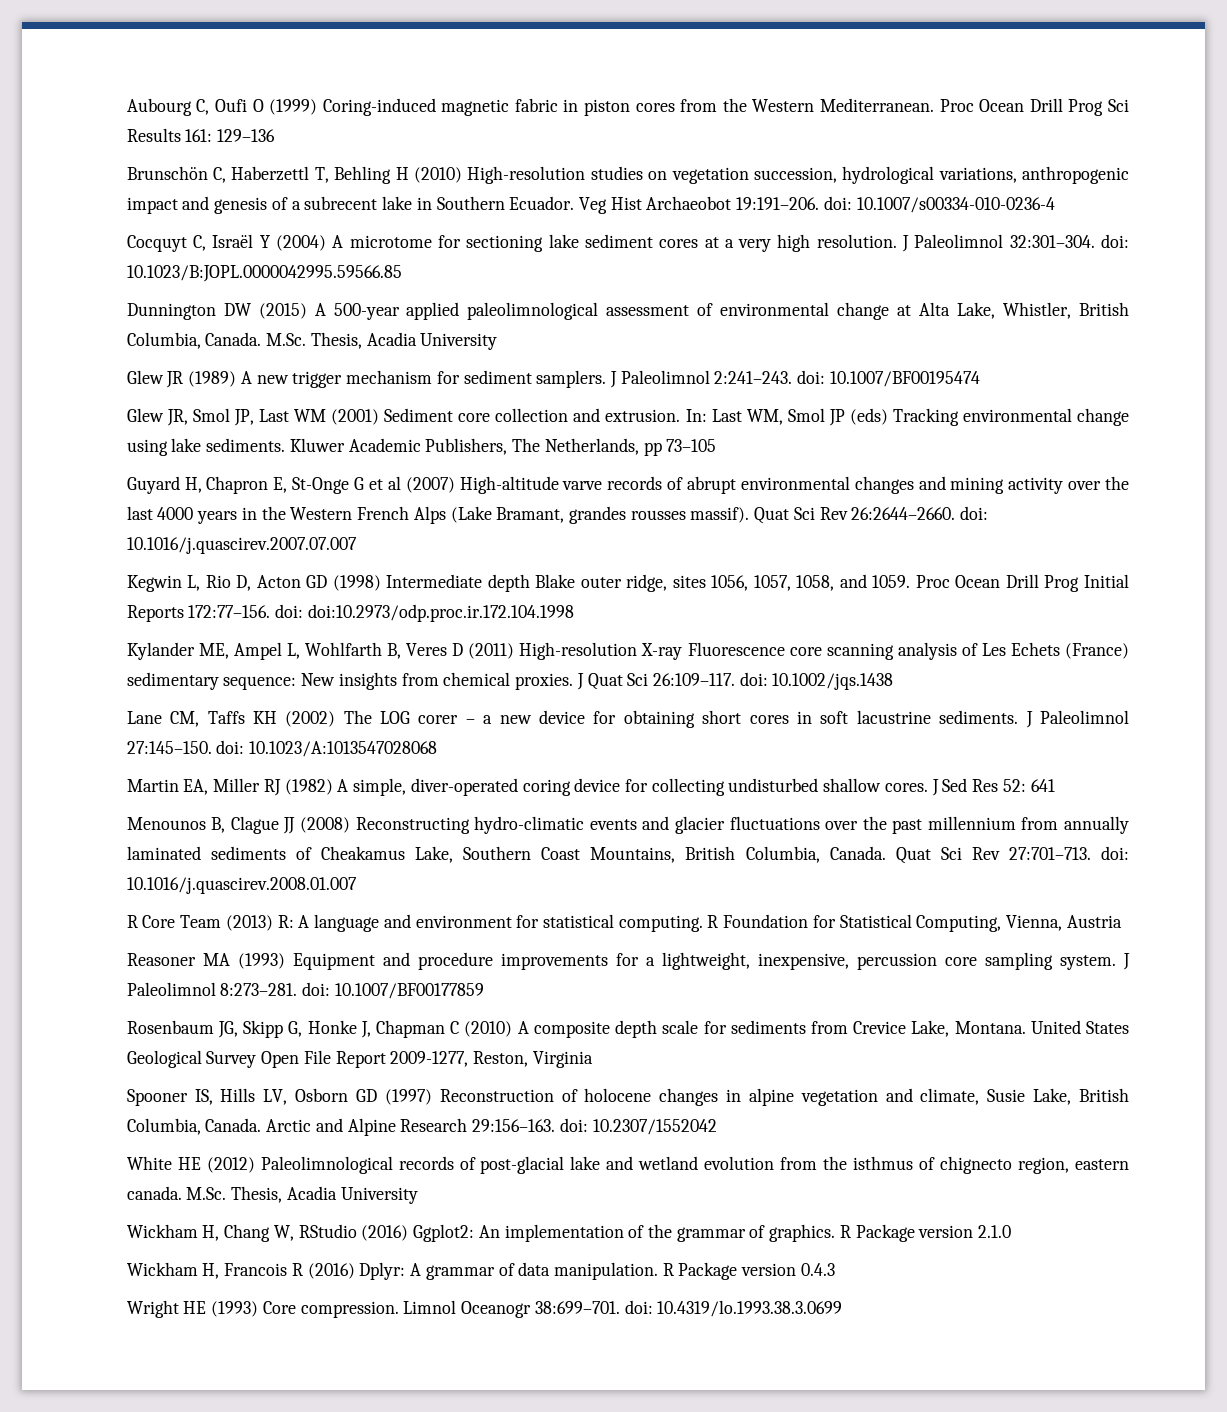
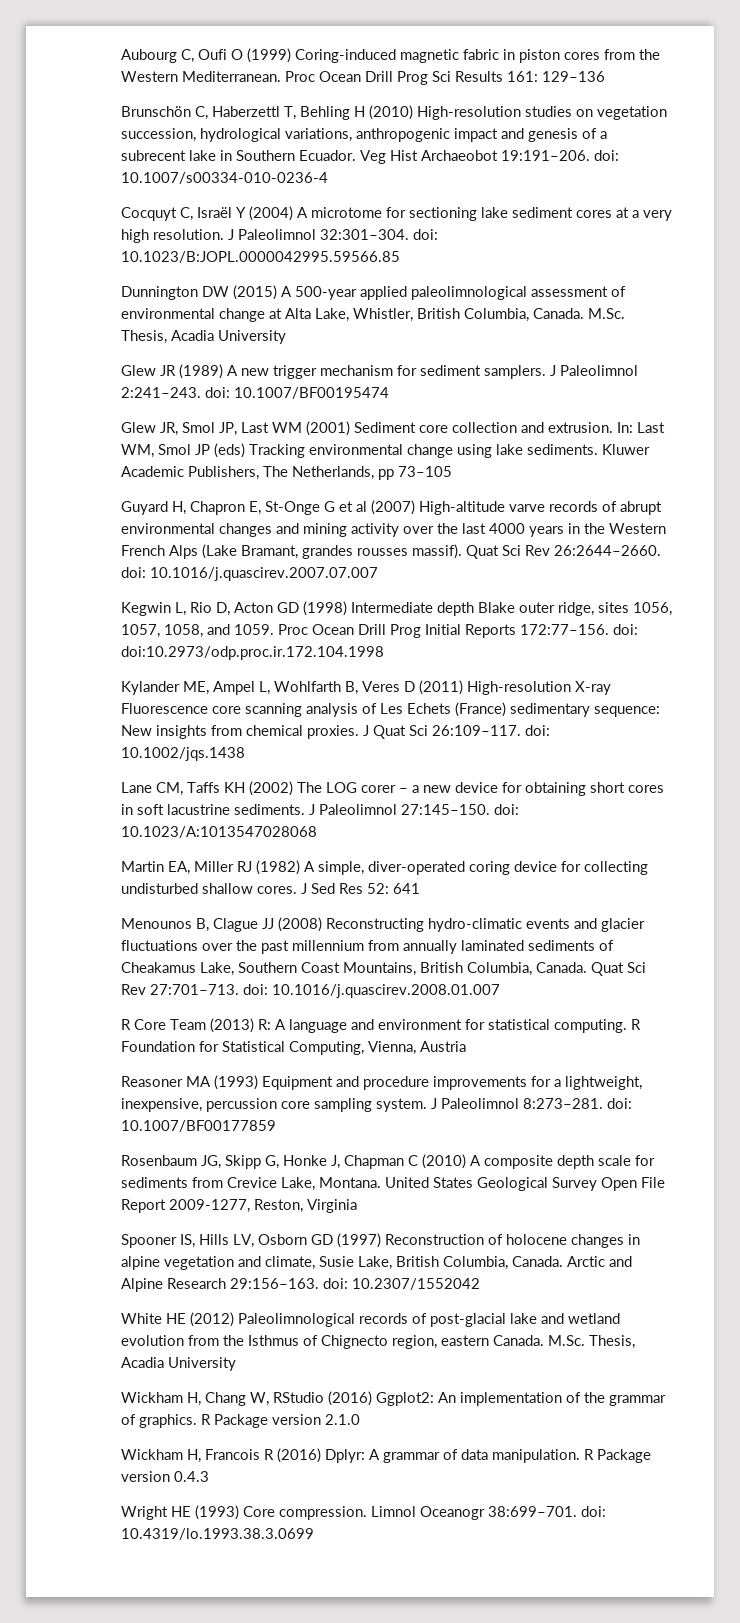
[853,1156,1013,1174] isthmus of chignecto -> [248,1335,389,1349] Isthmus of Chignecto
[126,1186,182,1200] canada. -> [493,1335,545,1346] Canada.

